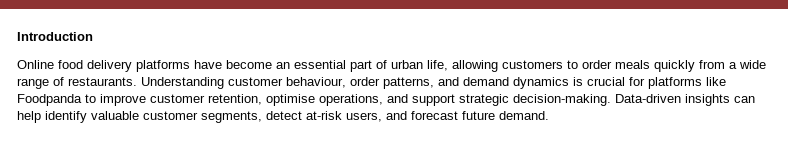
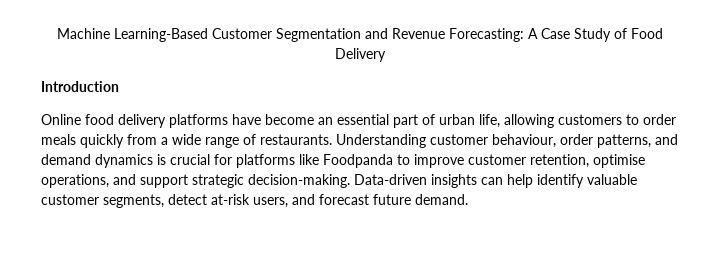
(17, 36) none -> [57,28,663,42] [335,48,386,62] Machine Learning-Based Customer Segmentation and Revenue Forecasting: A Case Study of Food Delivery //

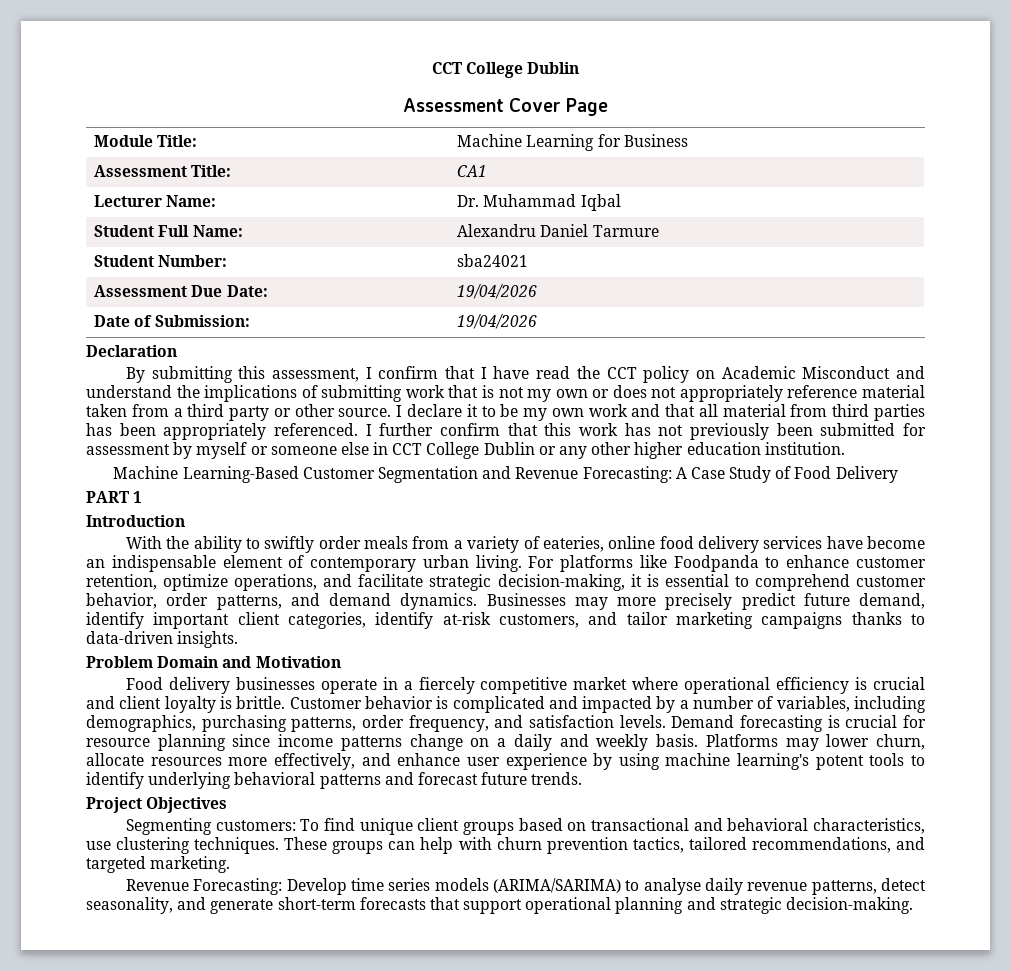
(57, 33) none -> [431,62,580,78] [402,98,609,116] [94,135,198,147] [457,134,688,151] [94,165,232,177] [457,165,488,177] [94,195,217,207] [457,194,621,211] [94,225,243,237] [457,224,659,237] [94,255,228,267] [457,254,529,267] [94,285,268,297] [457,284,538,299] [94,315,250,327] [457,314,538,329] [86,345,177,357] [125,366,926,383] [86,385,925,402] [86,404,925,421] [86,423,926,440] [86,442,845,459] CCT College Dublin // Assessment Cover Page // Module Title: | Machine Learning for Business // Assessment Title: | CA1 // Lecturer Name: | Dr. Muhammad Iqbal // Student Full Name: | Alexandru Daniel Tarmure // Student Number: | sba24021 // Assessment Due Date: | 19/04/2026 // Date of Submission: | 19/04/2026 // Declaration // By submitting this assessment, I confirm that I have read the CCT policy on Academic Misconduct and understand the implications of submitting work that is not my own or does not appropriately reference material taken from a third party or other source. I declare it to be my own work and that all material from third parties has been appropriately referenced. I further confirm that this work has not previously been submitted for assessment by myself or someone else in CCT College Dublin or any other higher education institution. //
(386, 55) none -> [86,491,143,503] // PART 1
[41,114,81,125] Online -> [125,536,656,553] With the ability to swiftly order meals from a variety of eateries, online
[169,114,228,128] platforms -> [763,536,823,549] services
[337,114,676,128] [41,134,678,148] [41,154,645,168] [41,174,637,188] [41,194,468,208] essential part of urban life, allowing customers to order meals quickly from a wide range of restaurants. Understanding customer behaviour, order patterns, and demand dynamics is crucial for platforms like Foodpanda to improve customer retention, optimise operations, and support strategic decision-making. Data-driven insights can help identify valuable customer segments, detect at-risk users, and forecast future demand. -> [111,555,926,572] [86,574,927,591] [86,593,925,610] [86,612,926,629] [86,631,239,648] [86,656,341,668] [125,677,925,694] [86,696,926,713] [86,715,926,732] [86,734,926,751] [86,753,925,770] [86,772,583,789] [86,797,228,813] [125,818,925,835] [86,837,926,854] [86,856,231,873] [125,878,927,895] [86,897,914,914] indispensable element of contemporary urban living. For platforms like Foodpanda to enhance customer retention, optimize operations, and facilitate strategic decision-making, it is essential to comprehend customer behavior, order patterns, and demand dynamics. Businesses may more precisely predict future demand, identify important client categories, identify at-risk customers, and tailor marketing campaigns thanks to data-driven insights. // Problem Domain and Motivation // Food delivery businesses operate in a fiercely competitive market where operational efficiency is crucial and client loyalty is brittle. Customer behavior is complicated and impacted by a number of variables, including demographics, purchasing patterns, order frequency, and satisfaction levels. Demand forecasting is crucial for resource planning since income patterns change on a daily and weekly basis. Platforms may lower churn, allocate resources more effectively, and enhance user experience by using machine learning's potent tools to identify underlying behavioral patterns and forecast future trends. // Project Objectives // Segmenting customers: To find unique client groups based on transactional and behavioral characteristics, use clustering techniques. These groups can help with churn prevention tactics, tailored recommendations, and targeted marketing. // Revenue Forecasting: Develop time series models (ARIMA/SARIMA) to analyse daily revenue patterns, detect seasonality, and generate short‑term forecasts that support operational planning and strategic decision‑making.

